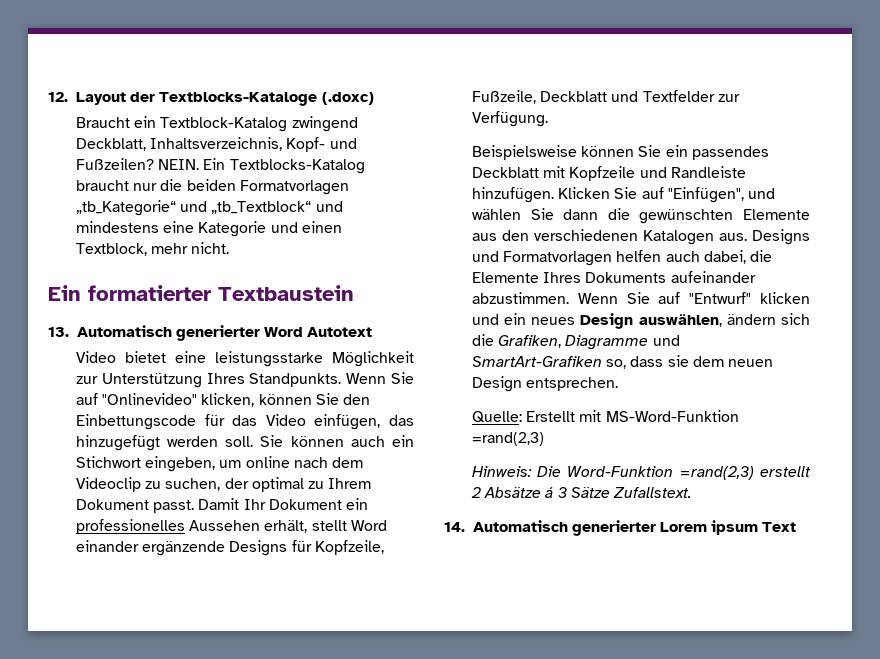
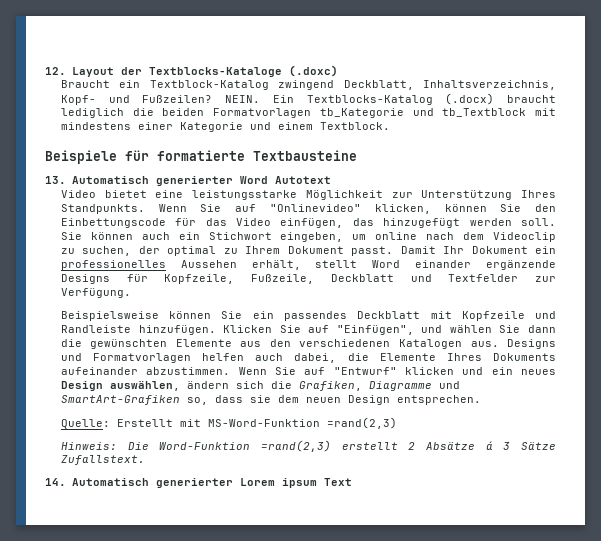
[75,179,349,195] [75,200,343,216] [75,221,342,237] [75,242,230,256] [48,285,354,301] braucht nur die beiden Formatvorlagen „tb_Kategorie“ und „tb_Textblock“ und mindestens eine Kategorie und einen Textblock, mehr nicht. // Ein formatierter Textbaustein -> [445,93,556,105] [60,108,556,118] [60,122,390,132] [45,150,357,164] (.docx) braucht lediglich die beiden Formatvorlagen tb_Kategorie und tb_Textblock mit mindestens einer Kategorie und einem Textblock. // Beispiele für formatierte Textbausteine

